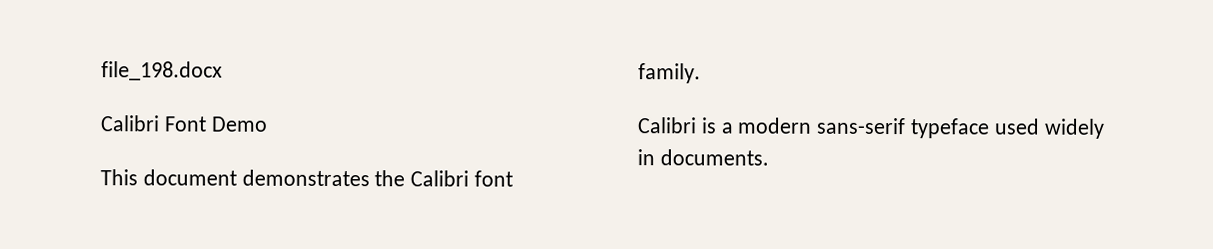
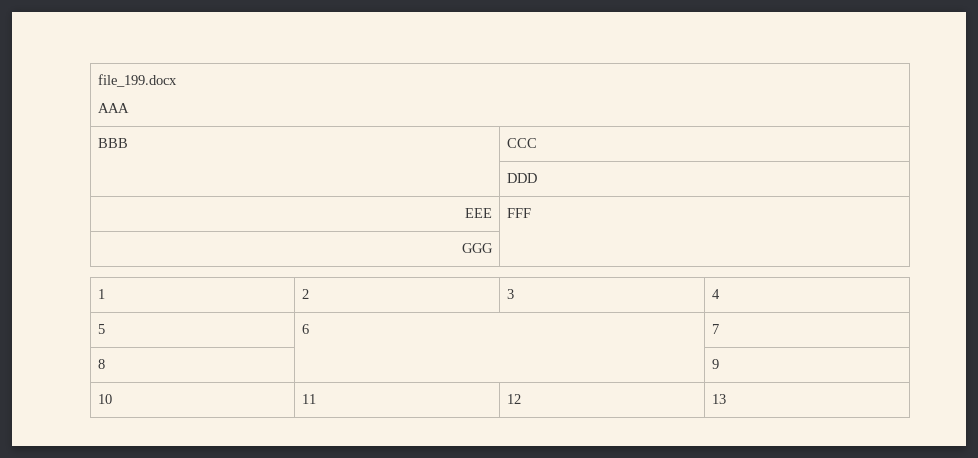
[101,61,223,81] [100,115,268,132] [100,169,514,187] [638,63,701,84] [637,117,1105,139] [637,149,769,166] file_198.docx // Calibri Font Demo // This document demonstrates the Calibri font family. // Calibri is a modern sans-serif typeface used widely in documents. -> [97,74,177,87] [97,103,129,113] [97,138,128,148] [506,138,537,148] [506,173,537,183] [465,208,493,218] [506,208,531,218] [462,243,494,253] [97,289,105,299] [301,289,309,299] [506,289,514,299] [711,289,720,299] [97,324,105,334] [301,324,309,334] [711,324,719,334] [97,359,105,369] [711,359,719,369] [97,394,112,404] [301,394,316,404] [506,394,521,404] [711,394,726,404] file_199.docx // AAA // BBB | CCC // | DDD // EEE | FFF // GGG | // 1 | 2 | 3 | 4 // 5 | 6 | 7 // 8 | | 9 // 10 | 11 | 12 | 13

